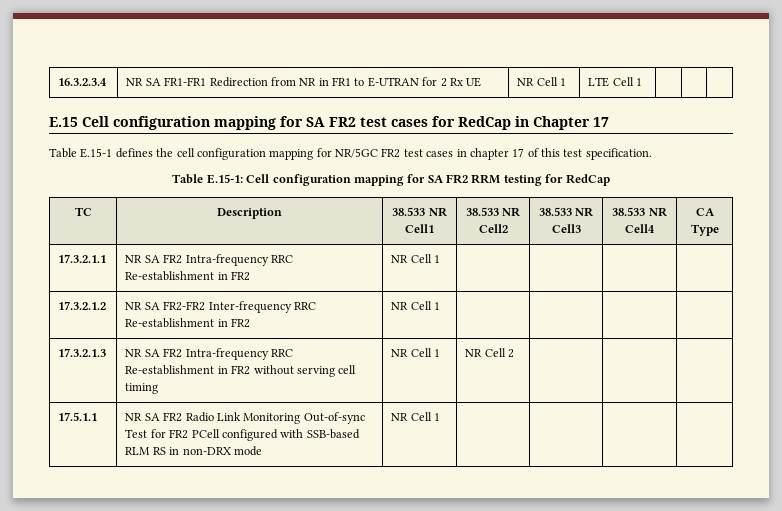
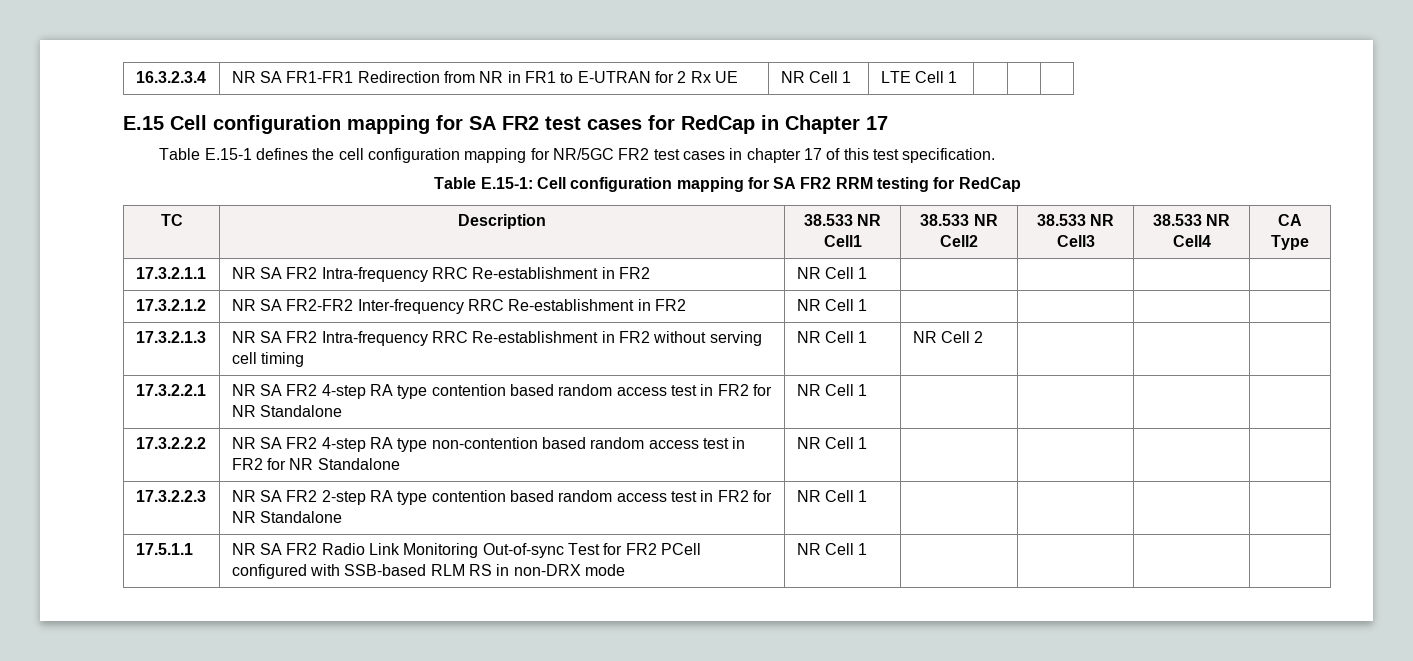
(515, 353) none -> [135,384,206,396] [231,384,772,399] [231,405,343,417] [796,384,868,396] [135,437,206,449] [231,437,746,452] [231,458,400,470] [796,437,868,449] [135,490,206,502] [231,490,772,505] [231,511,343,523] [796,490,868,502] // 17.3.2.2.1 | NR SA FR2 4-step RA type contention based random access test in FR2 for NR Standalone | NR Cell 1 | | | | // 17.3.2.2.2 | NR SA FR2 4-step RA type non-contention based random access test in FR2 for NR Standalone | NR Cell 1 | | | | // 17.3.2.2.3 | NR SA FR2 2-step RA type contention based random access test in FR2 for NR Standalone | NR Cell 1 | | | |

